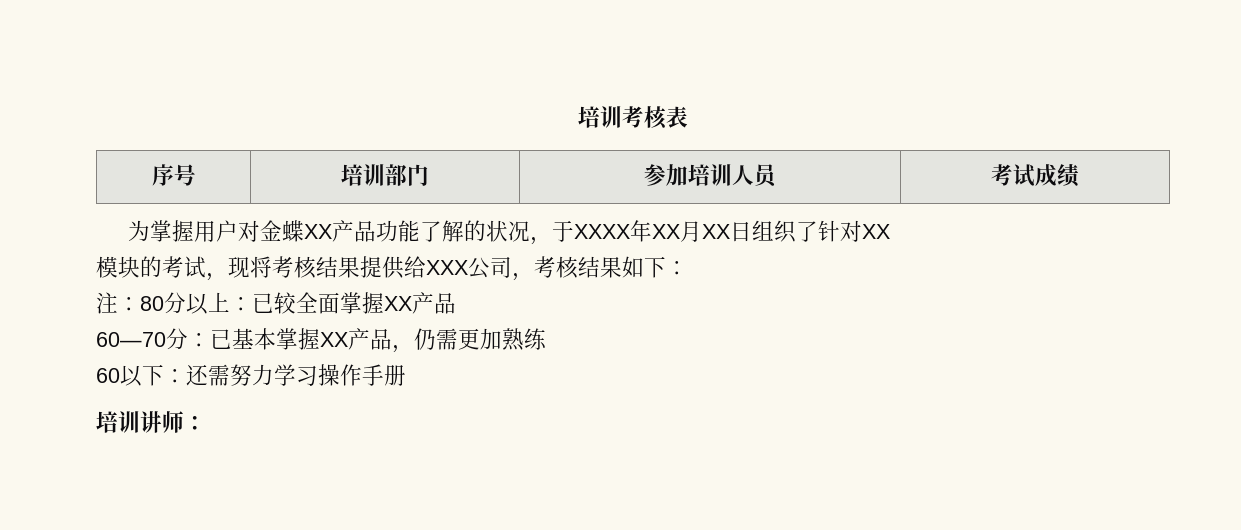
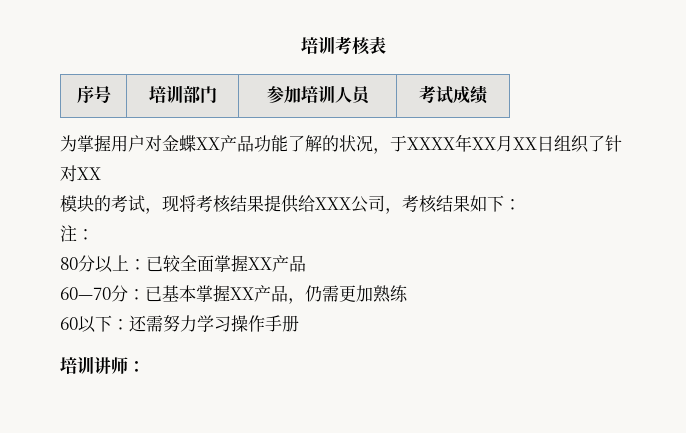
(140, 304) none -> (94, 234) //

